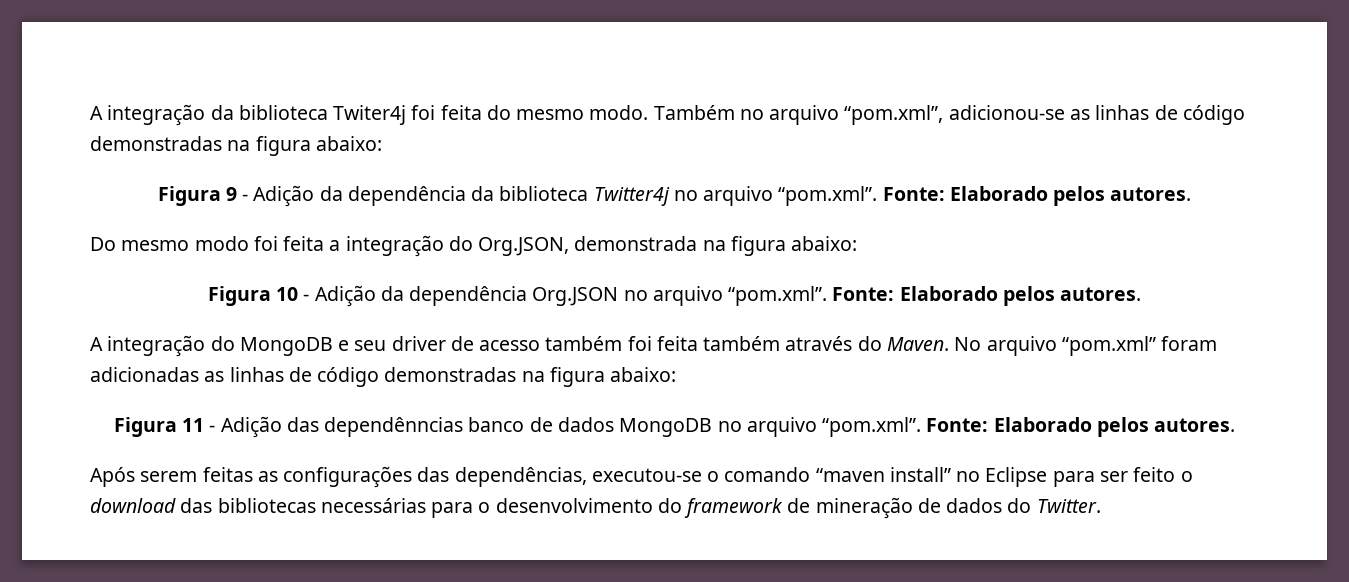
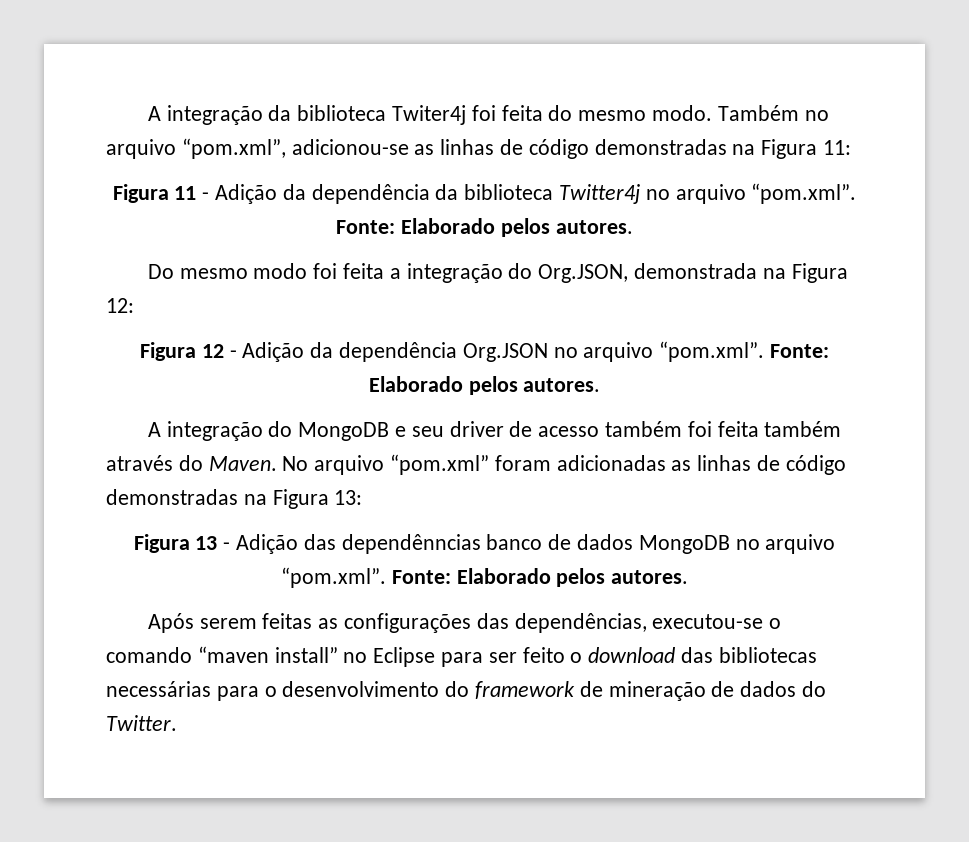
[255,136,382,156] [157,186,237,206] figura abaixo: // Figura 9 -> [761,139,852,159] [112,184,197,203] Figura 11: // Figura 11
[730,236,858,256] [207,286,299,306] figura abaixo: // Figura 10 -> [791,263,848,283] [106,298,134,313] [139,342,224,361] Figura 12: // Figura 12
[549,367,677,387] [113,417,205,437] figura abaixo: // Figura 11 -> [272,489,363,509] [133,534,218,553] Figura 13: // Figura 13

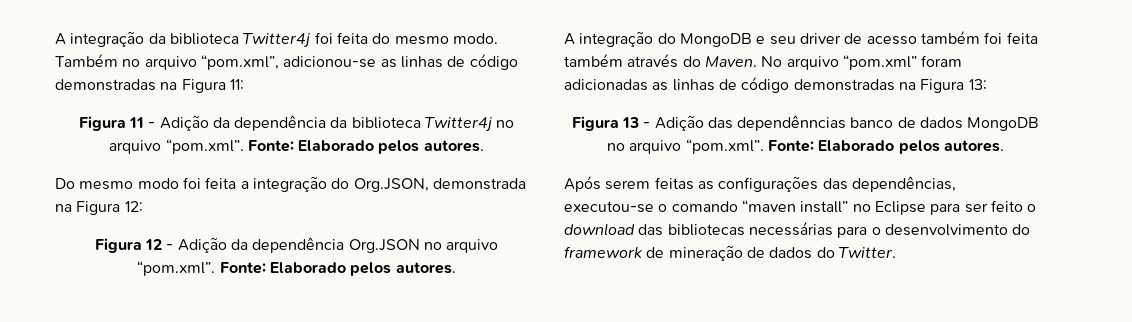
[392,105,467,125] Twiter4j -> [243,33,311,48] Twitter4j

